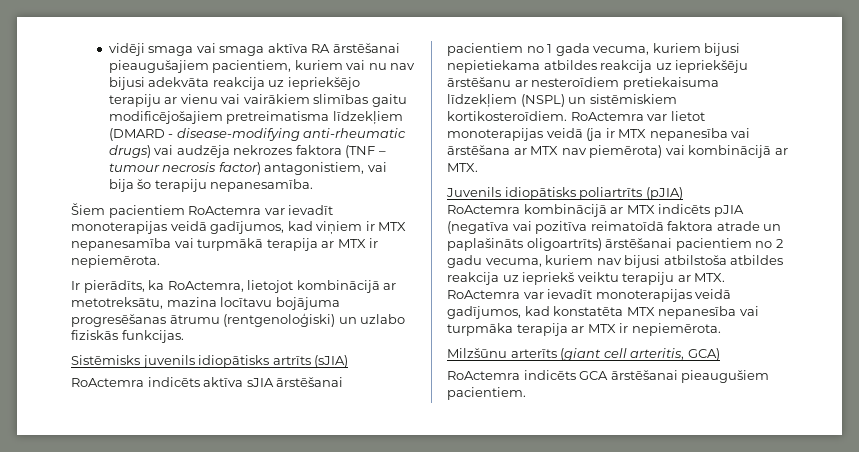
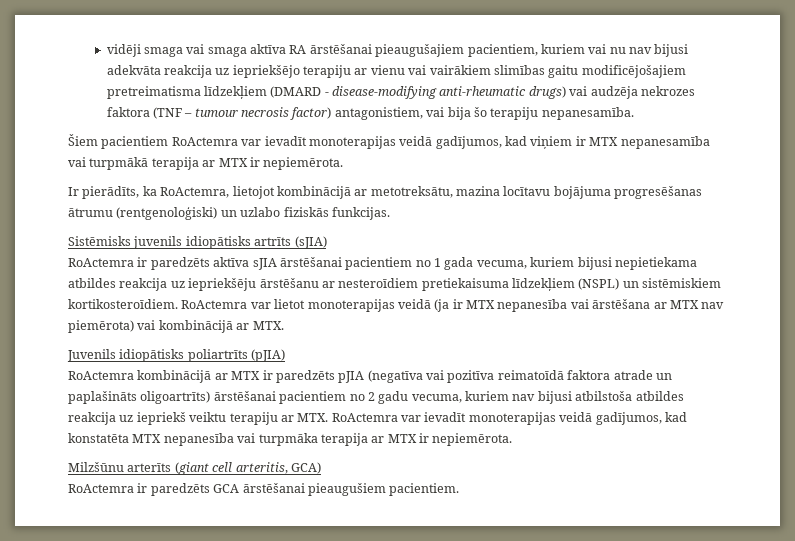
[147,377,200,387] indicēts -> [137,257,210,270] ir paredzēts
[658,204,711,214] indicēts -> [262,370,335,383] ir paredzēts
[523,370,576,380] indicēts -> [137,483,210,496] ir paredzēts

